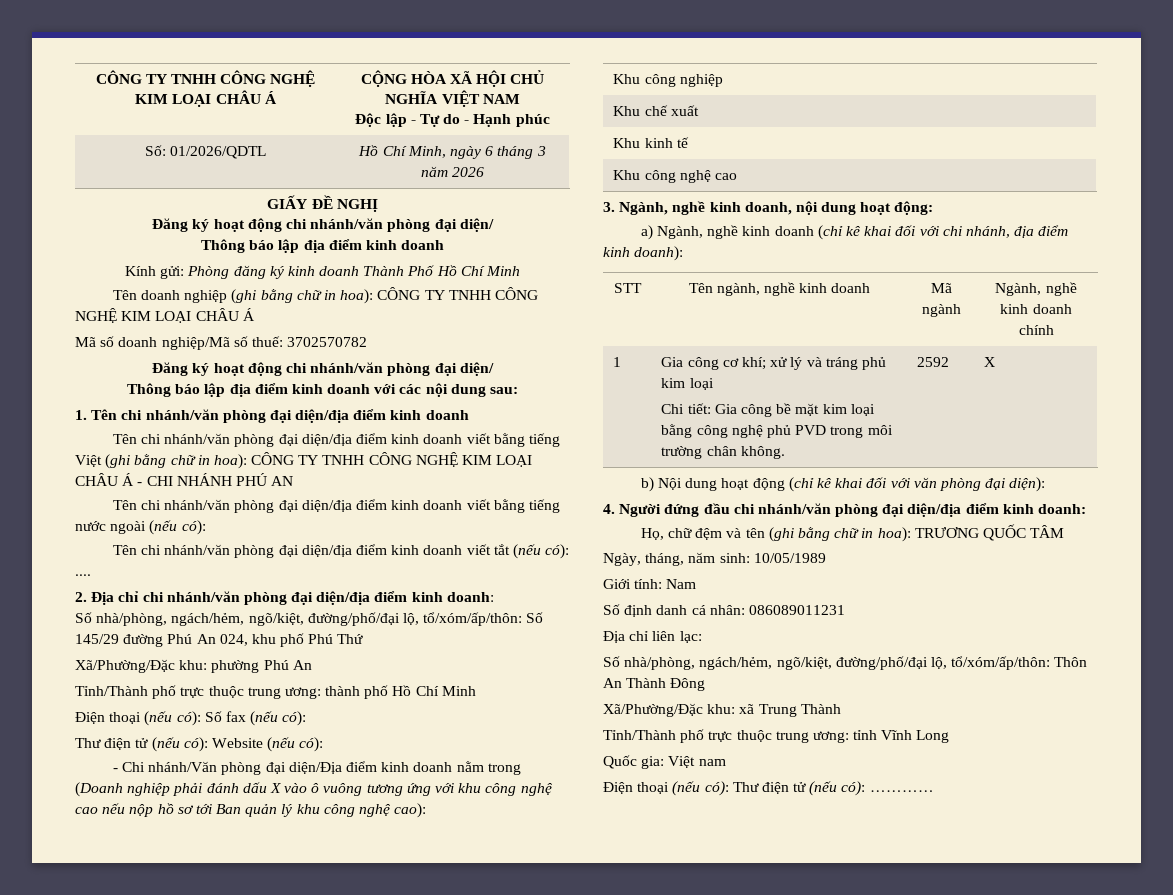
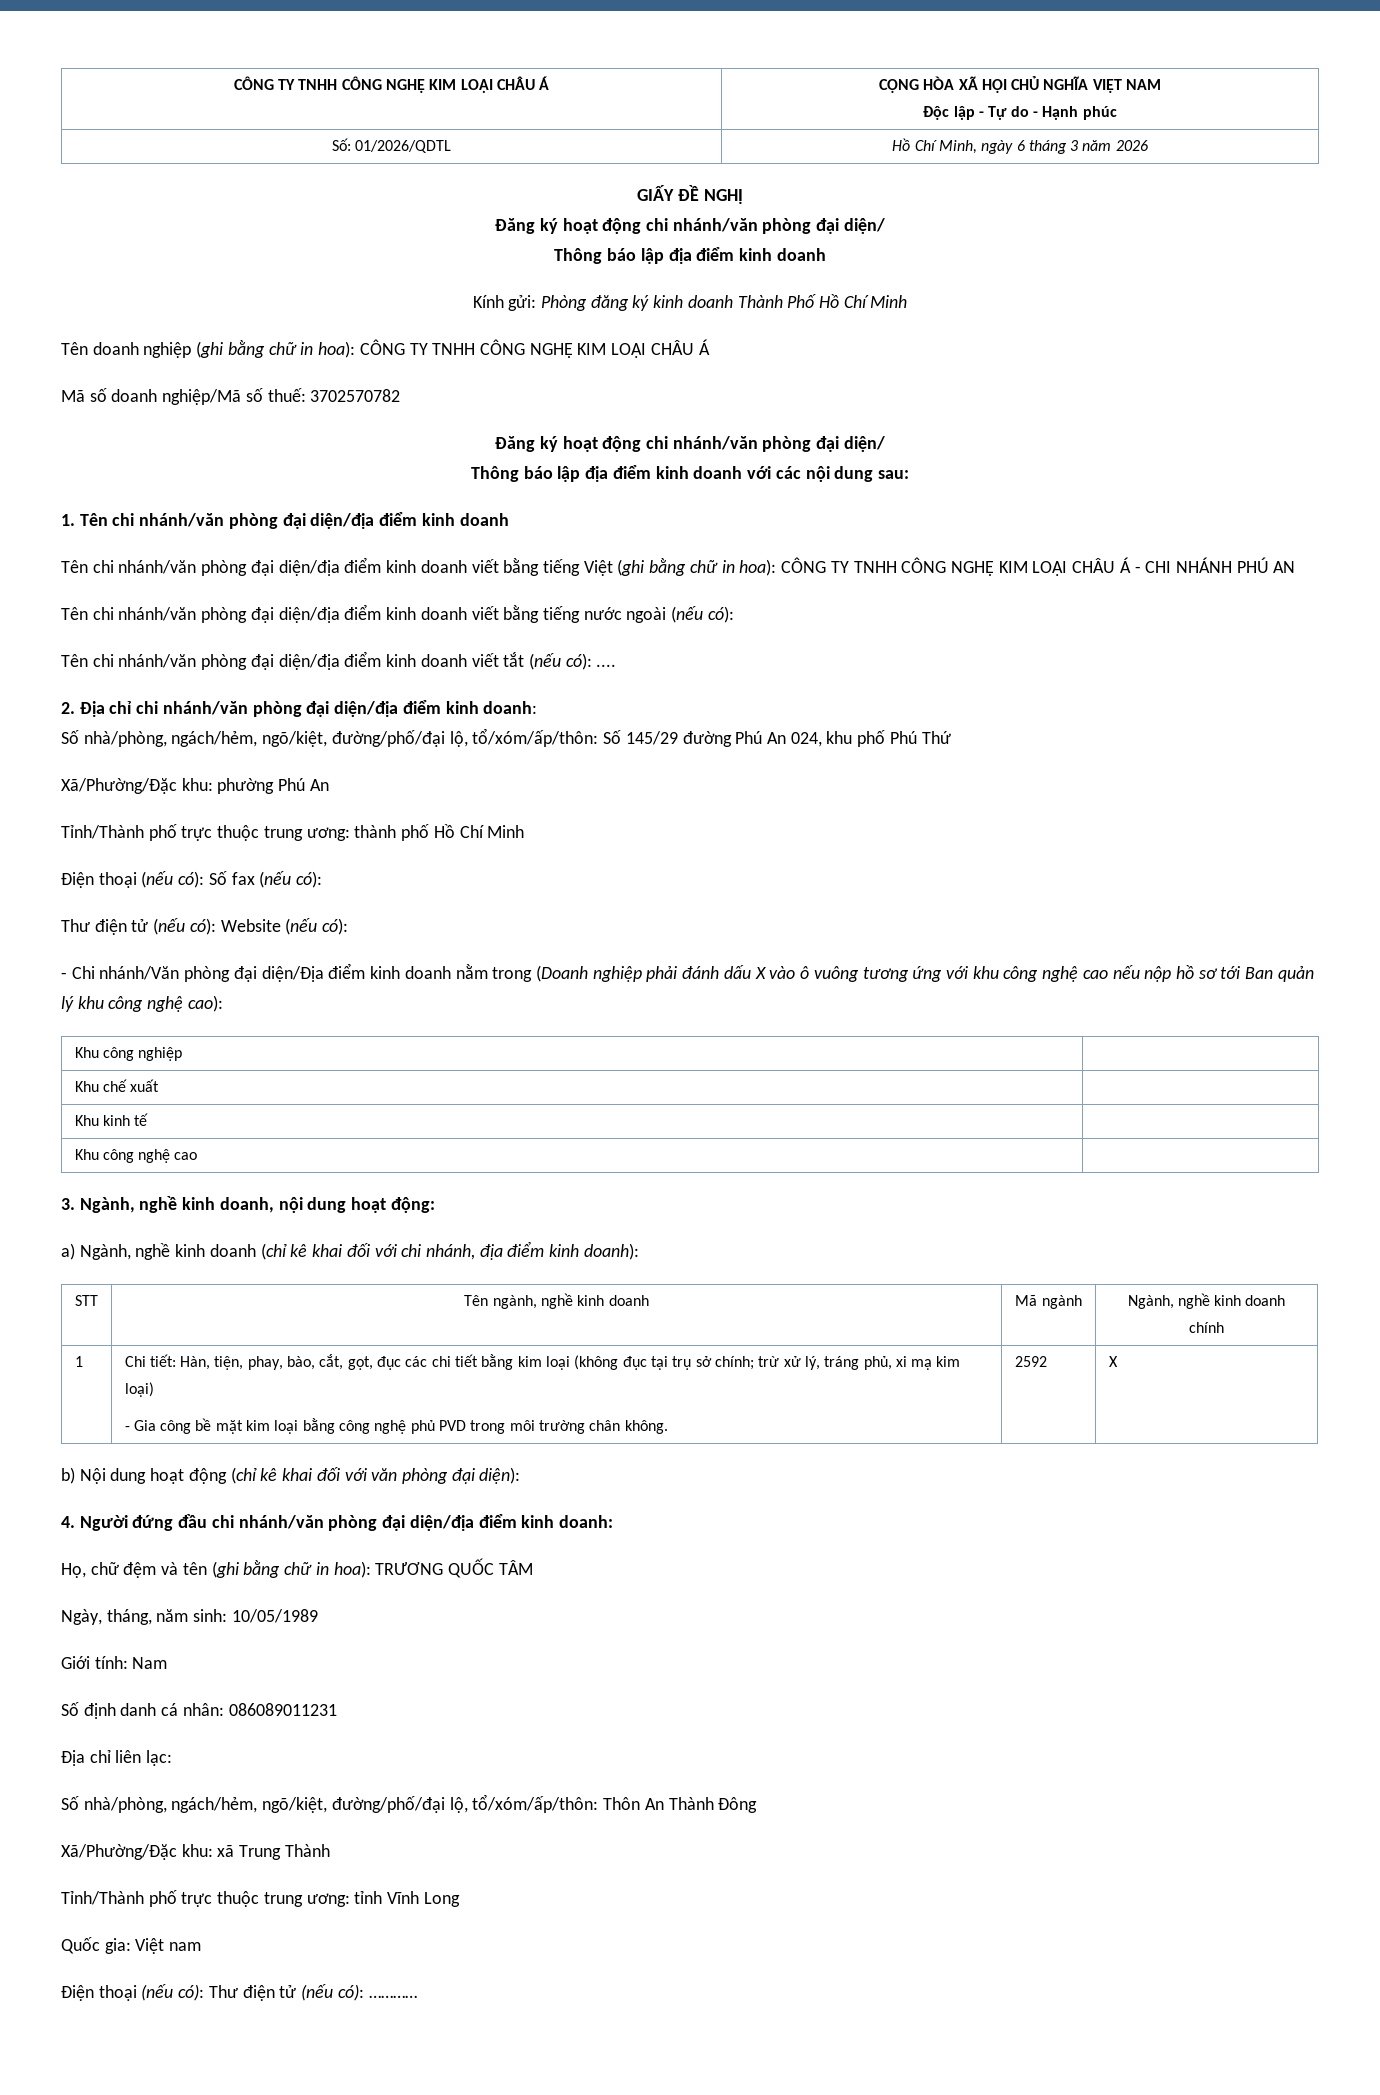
[661,357,886,370] [661,378,714,390] [661,403,711,414] Gia công cơ khí; xử lý và tráng phủ kim loại // Chi tiết: -> [124,1354,961,1370] [124,1382,154,1397] [124,1426,130,1431] Chi tiết: Hàn, tiện, phay, bào, cắt, gọt, đục các chi tiết bằng kim loại (không đục tại trụ sở chính; trừ xử lý, tráng phủ, xi mạ kim loại) // -

